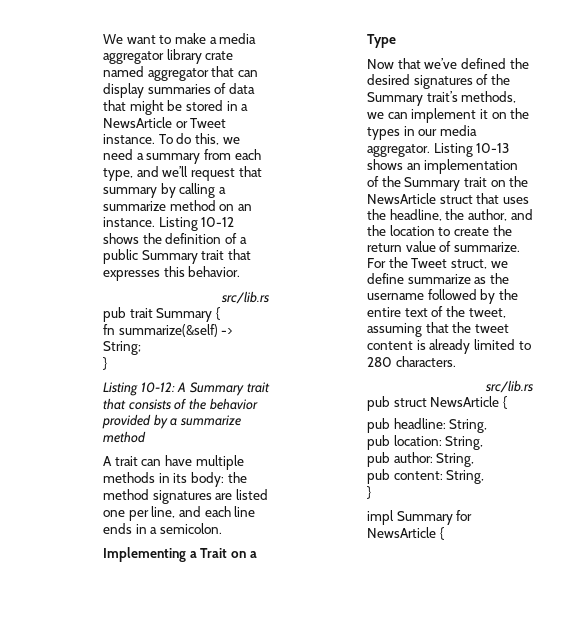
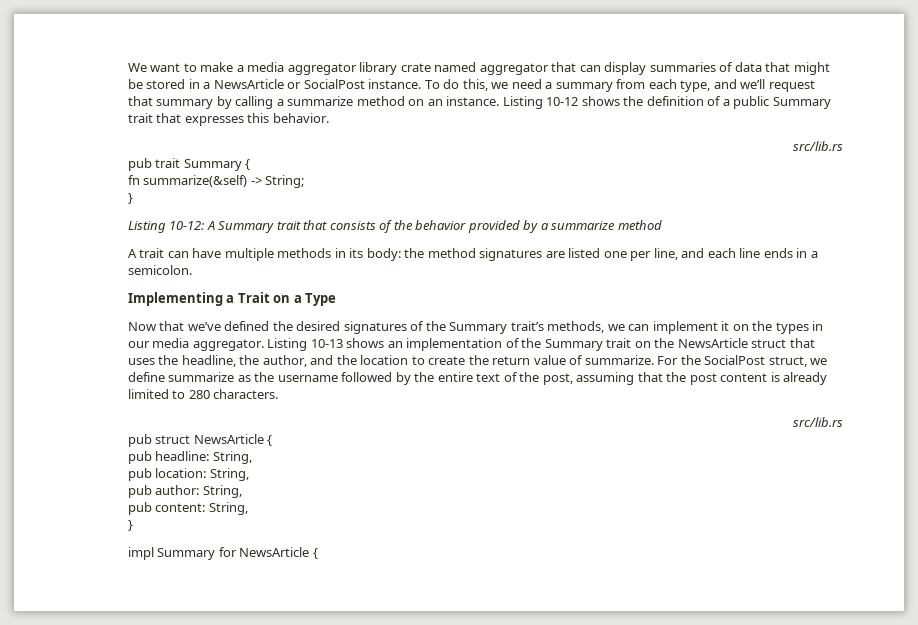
[190,118,227,128] Tweet -> [303,79,365,89] SocialPost
[411,258,448,268] Tweet -> [704,355,766,365] SocialPost
[468,308,506,318] tweet, -> [542,373,573,385] post,
[475,324,510,333] tweet -> [689,373,717,385] post

